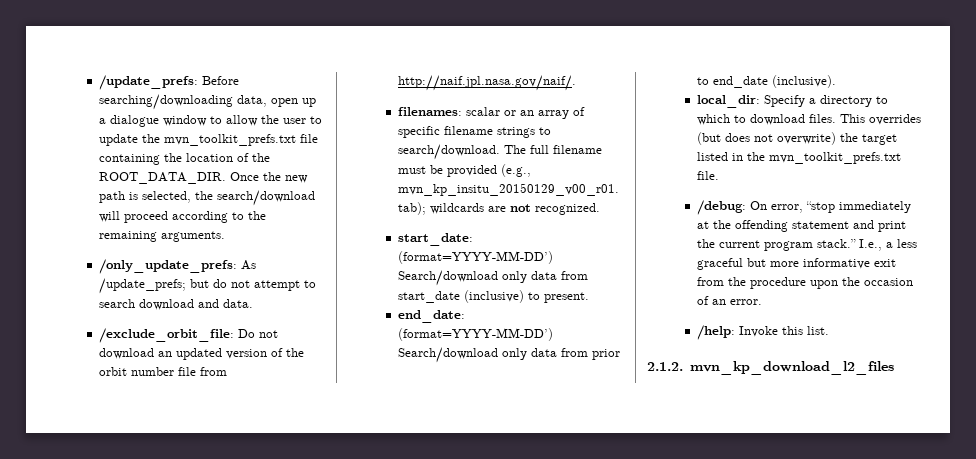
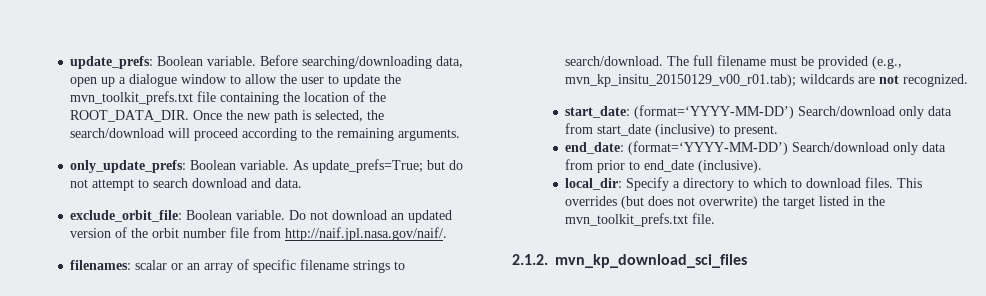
[98,75,198,90] /update_prefs: -> [70,56,257,69] update_prefs: Boolean variable.
[98,259,256,274] [98,278,186,294] /only_update_prefs: As /update_prefs; -> [70,159,424,173] only_update_prefs: Boolean variable. As update_prefs=True;
[98,328,234,343] /exclude_orbit_file: -> [70,210,286,222] exclude_orbit_file: Boolean variable.
[397,251,553,264] (format=YYYY-MM-DD’) -> [634,105,795,119] (format=‘YYYY-MM-DD’)
[397,328,553,341] (format=YYYY-MM-DD’) -> [628,141,789,155] (format=‘YYYY-MM-DD’)
[696,200,911,215] [696,220,906,232] [696,239,917,251] [696,258,896,270] [696,277,913,289] [696,296,762,305] [696,325,829,340] // /debug: On error, “stop immediately at the offending statement and print the current program stack.” I.e., a less graceful but more informative exit from the procedure upon the occasion of an error. // /help: Invoke this list. -> (716, 218) none
[689,361,894,375] mvn_kp_download_l2_files -> [555,254,747,268] mvn_kp_download_sci_files

